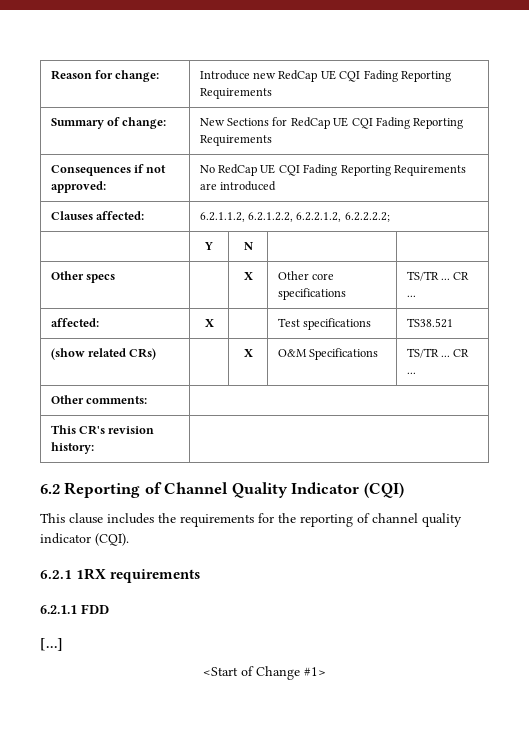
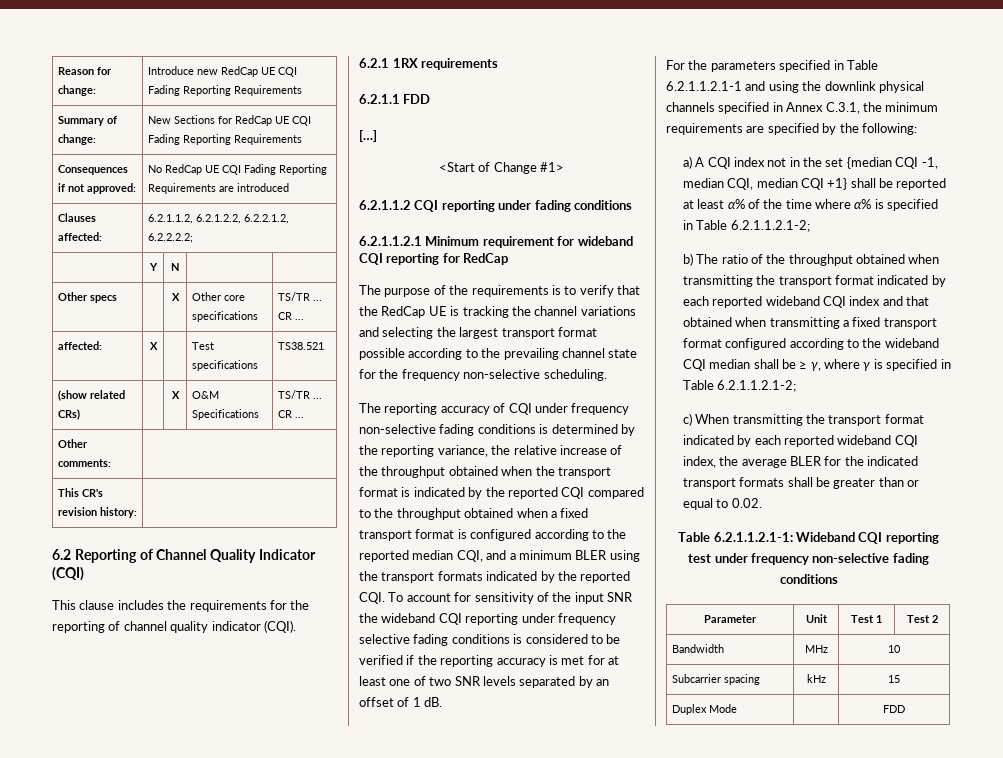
(326, 671) none -> [359,200,632,212] [359,236,633,248] [359,253,509,265] [359,285,640,297] [359,306,636,318] [359,327,597,339] [359,348,638,360] [359,369,607,381] [359,403,630,415] [359,424,635,436] [359,445,623,457] [359,466,611,478] [359,487,644,499] [359,508,589,520] [359,529,627,541] [359,550,640,562] [359,571,631,583] [359,592,633,604] [359,613,616,625] [359,634,621,646] [359,655,619,667] [359,676,609,688] [359,697,443,707] [666,60,878,72] [666,81,924,93] [666,102,939,114] [666,123,917,135] [682,156,938,169] [682,178,947,190] [682,199,939,211] [682,220,810,232] [682,253,940,266] [682,275,946,287] [682,296,930,308] [682,317,937,329] [682,338,939,350] [682,359,951,371] [682,380,797,392] [682,413,924,426] [682,435,918,447] [682,456,919,468] [682,477,920,489] [682,498,762,510] [678,532,939,544] [688,553,929,565] [779,574,838,584] [704,615,757,623] [805,614,828,623] [851,615,882,623] [906,615,938,623] [671,644,724,653] [804,645,828,653] [888,645,901,653] [671,674,760,685] [806,674,826,683] [888,675,900,683] [671,704,737,715] [883,705,905,713] // 6.2.1.1.2 CQI reporting under fading conditions // 6.2.1.1.2.1 Minimum requirement for wideband CQI reporting for RedCap // The purpose of the requirements is to verify that the RedCap UE is tracking the channel variations and selecting the largest transport format possible according to the prevailing channel state for the frequency non-selective scheduling. // The reporting accuracy of CQI under frequency non-selective fading conditions is determined by the reporting variance, the relative increase of the throughput obtained when the transport format is indicated by the reported CQI compared to the throughput obtained when a fixed transport format is configured according to the reported median CQI, and a minimum BLER using the transport formats indicated by the reported CQI. To account for sensitivity of the input SNR the wideband CQI reporting under frequency selective fading conditions is considered to be verified if the reporting accuracy is met for at least one of two SNR levels separated by an offset of 1 dB. // For the parameters specified in Table 6.2.1.1.2.1-1 and using the downlink physical channels specified in Annex C.3.1, the minimum requirements are specified by the following: // a) A CQI index not in the set {median CQI -1, median CQI, median CQI +1} shall be reported at least α% of the time where α% is specified in Table 6.2.1.1.2.1-2; // b) The ratio of the throughput obtained when transmitting the transport format indicated by each reported wideband CQI index and that obtained when transmitting a fixed transport format configured according to the wideband CQI median shall be ≥ γ, where γ is specified in Table 6.2.1.1.2.1-2; // c) When transmitting the transport format indicated by each reported wideband CQI index, the average BLER for the indicated transport formats shall be greater than or equal to 0.02. // Table 6.2.1.1.2.1-1: Wideband CQI reporting test under frequency non-selective fading conditions // Parameter | Unit | Test 1 | Test 2 // Bandwidth | MHz | 10 // Subcarrier spacing | kHz | 15 // Duplex Mode | | FDD

